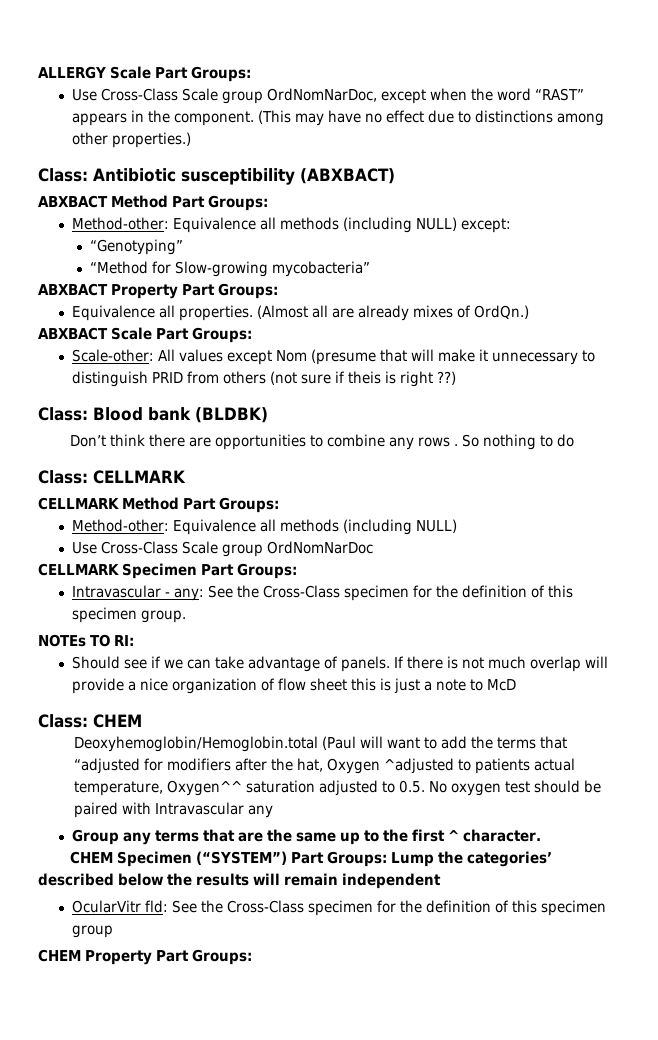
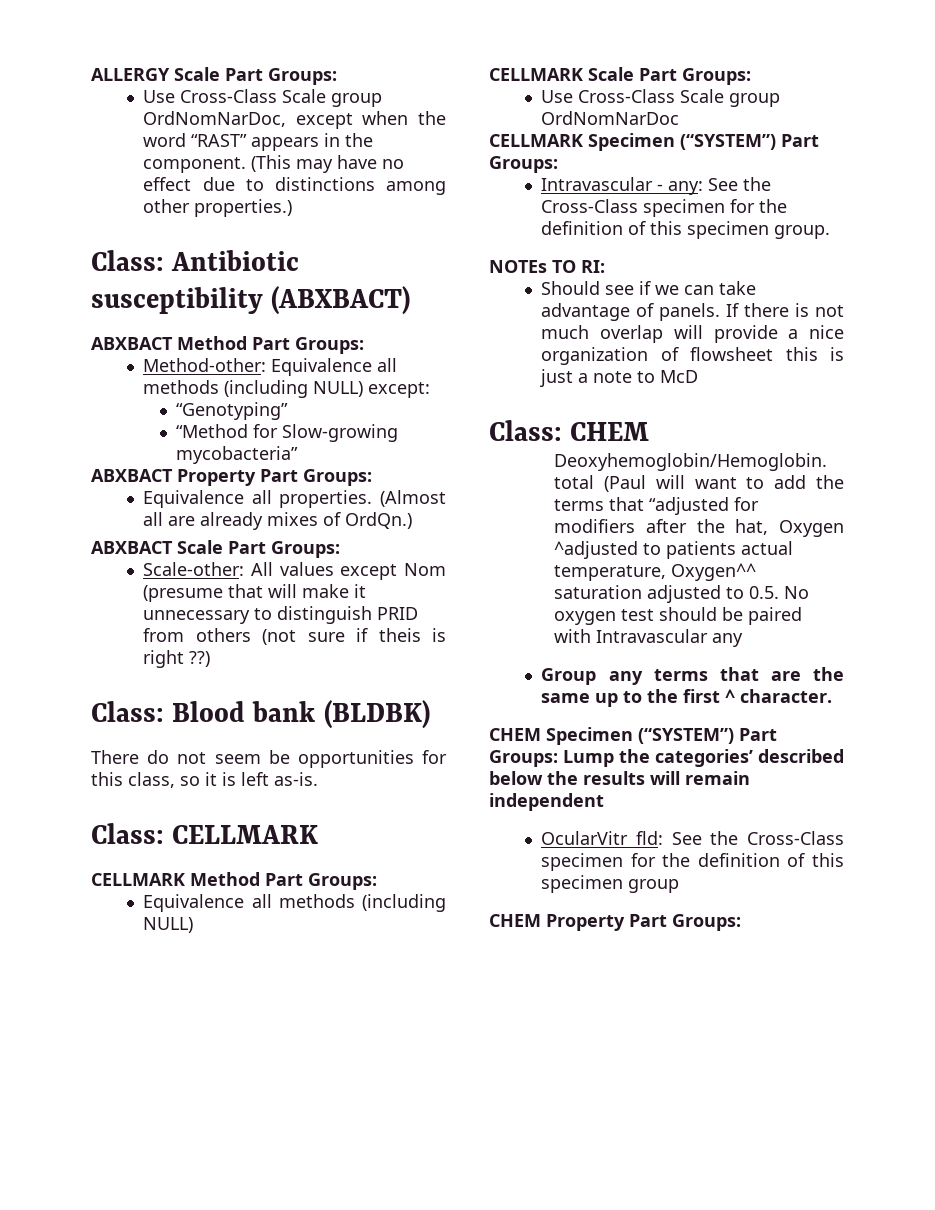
[70,434,575,450] Don’t think there are opportunities to combine any rows . So nothing to do -> [91,750,447,768] [91,772,318,788] There do not seem be opportunities for this class, so it is left as-is.
[71,519,457,535] Method-other: Equivalence all methods (including NULL) -> [143,894,446,912] [143,917,194,933] [489,67,751,85] Equivalence all methods (including NULL) // CELLMARK Scale Part Groups:
(197, 571) none -> [680,134,776,150] (“SYSTEM”)
[277,678,347,691] flow sheet -> [690,347,774,361] flowsheet

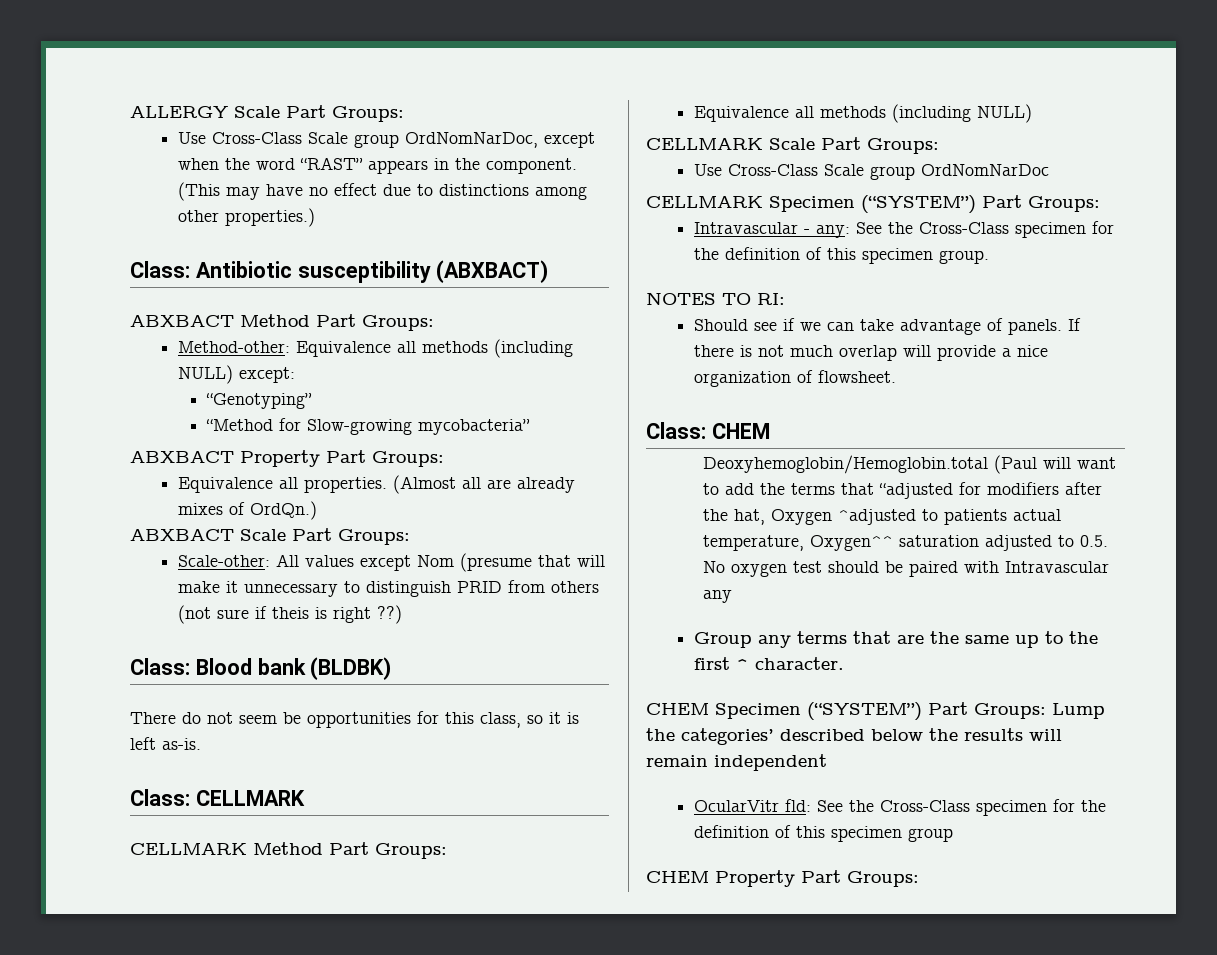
[489,260,547,273] NOTEs -> [646,292,716,305] NOTES
[690,347,844,361] [540,369,699,387] flowsheet this is just a note to McD -> [817,370,896,383] flowsheet.

